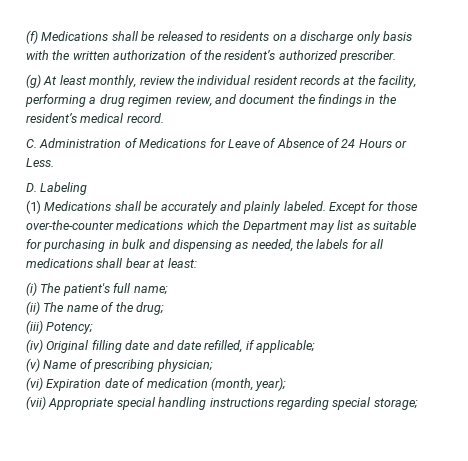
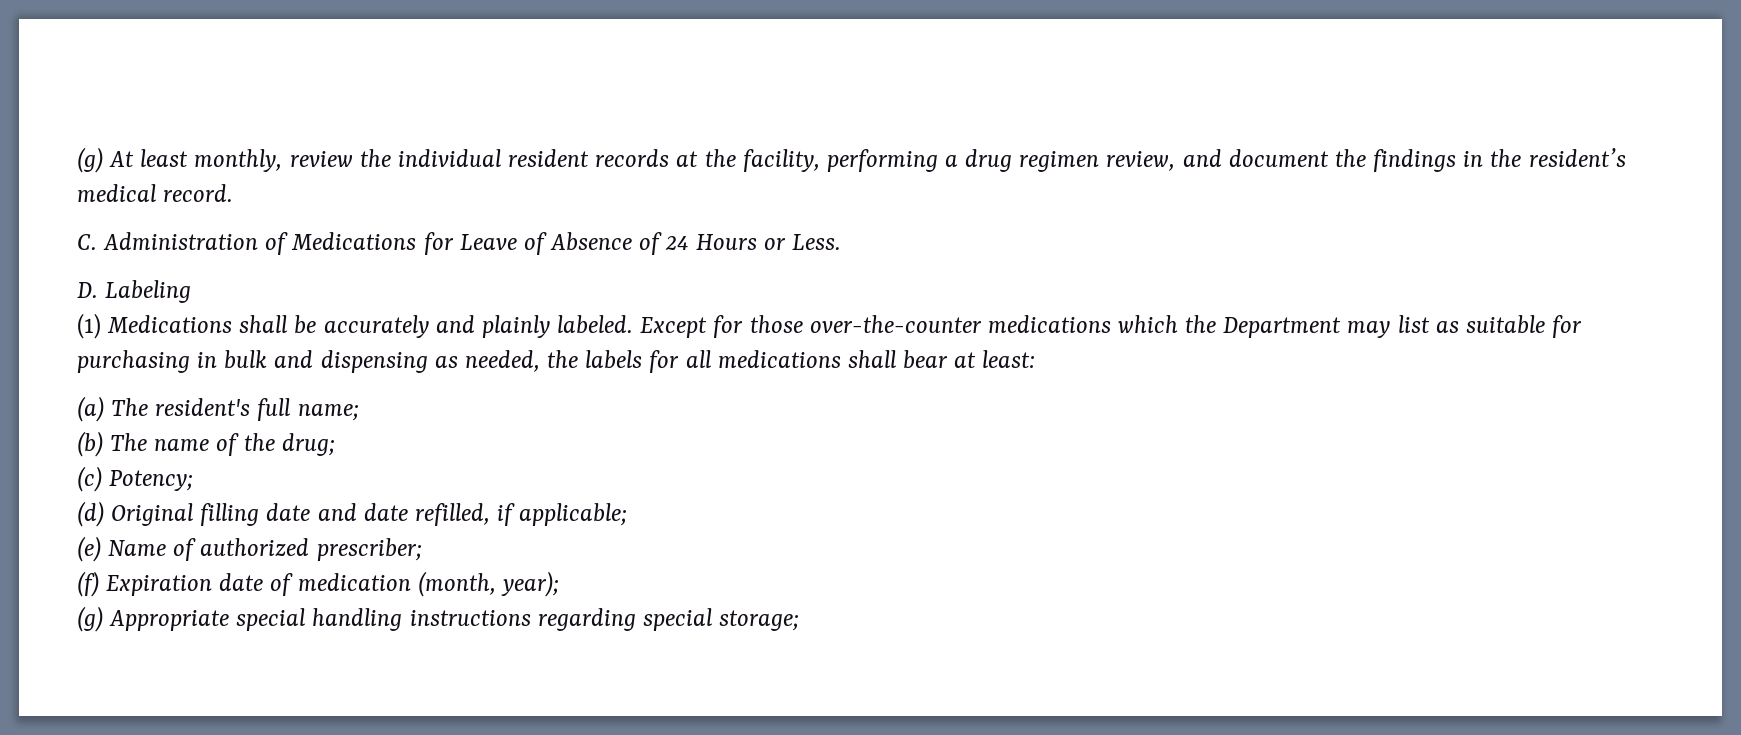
[26,30,413,44] [26,50,396,63] (f) Medications shall be released to residents on a discharge only basis with the written authorization of the resident’s authorized prescriber. // -> (77, 160) none
[26,282,110,296] (i) The patient's -> [77,396,251,422] (a) The resident's
[26,301,40,315] (ii) -> [77,431,103,457] (b)
[26,320,43,334] (iii) -> [77,466,102,492] (c)
[26,339,43,353] (iv) -> [77,501,104,527] (d)
[26,358,40,372] (v) -> [77,536,101,562] (e)
[93,359,213,372] [26,377,43,391] prescribing physician; // (vi) -> [200,538,422,561] [77,571,99,597] authorized prescriber; // (f)
[26,396,46,410] (vii) -> [77,606,103,632] (g)

